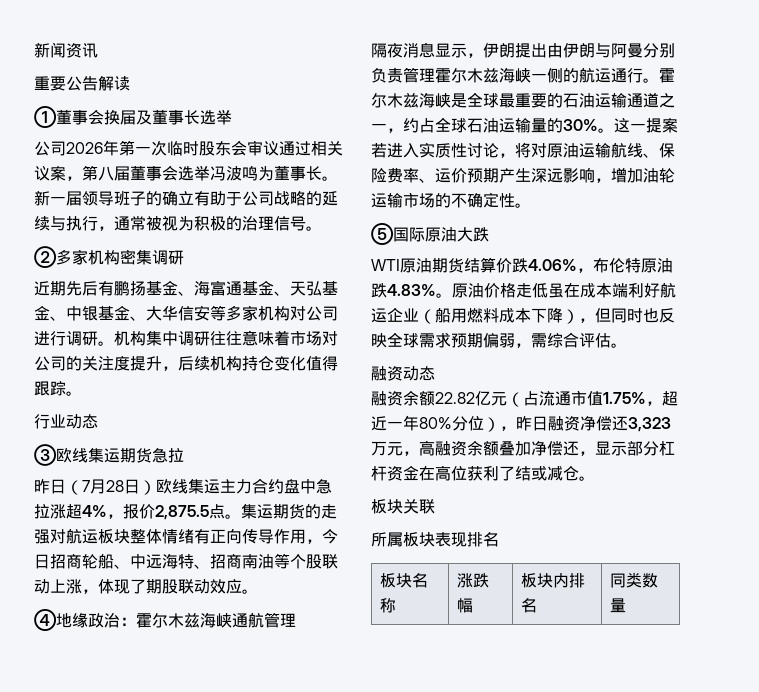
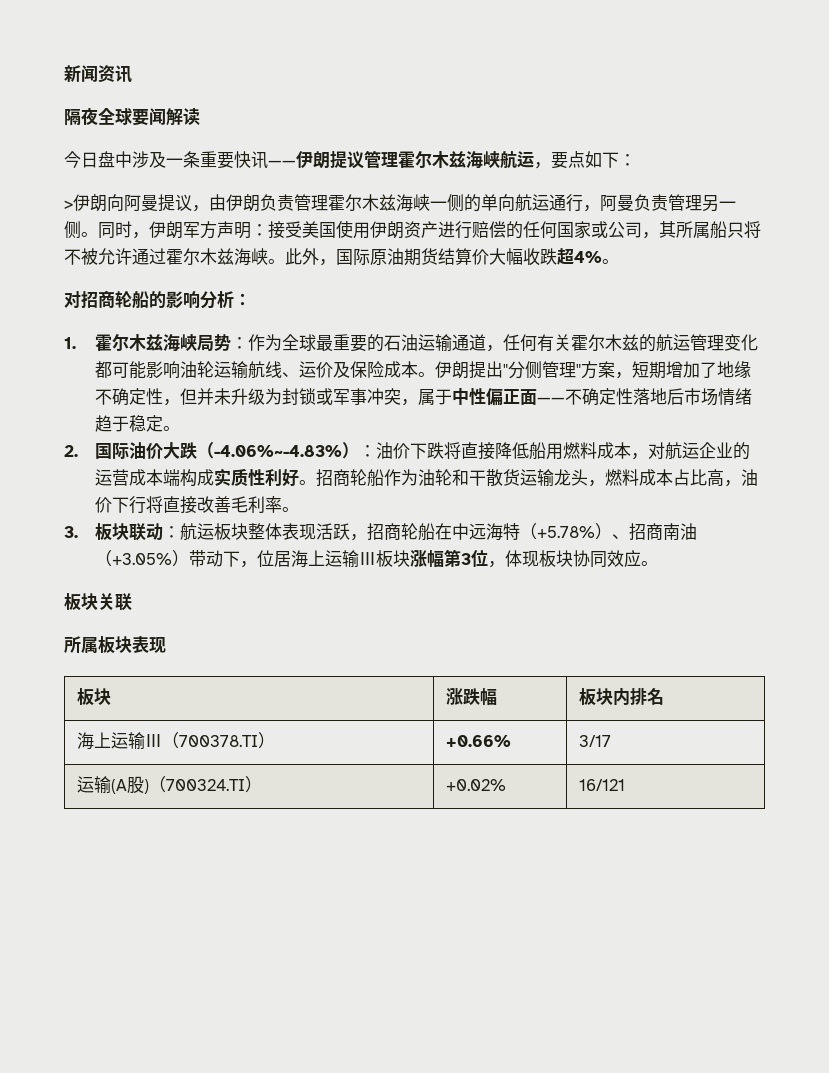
[34,76,130,91] [34,106,232,128] [34,140,343,156] [34,165,338,181] [34,190,338,206] [34,215,322,231] [34,246,184,268] [34,280,338,296] [34,305,338,321] [34,330,338,346] [34,356,338,371] [34,380,82,396] [34,414,98,429] [34,444,184,466] [34,478,332,495] [34,504,337,520] [34,528,338,544] [34,553,338,569] [34,579,258,594] [34,609,296,631] [371,42,675,58] 重要公告解读 // ①董事会换届及董事长选举 // 公司2026年第一次临时股东会审议通过相关议案，第八届董事会选举冯波鸣为董事长。新一届领导班子的确立有助于公司战略的延续与执行，通常被视为积极的治理信号。 // ②多家机构密集调研 // 近期先后有鹏扬基金、海富通基金、天弘基金、中银基金、大华信安等多家机构对公司进行调研。机构集中调研往往意味着市场对公司的关注度提升，后续机构持仓变化值得跟踪。 // 行业动态 // ③欧线集运期货急拉 // 昨日（7月28日）欧线集运主力合约盘中急拉涨超4%，报价2,875.5点。集运期货的走强对航运板块整体情绪有正向传导作用，今日招商轮船、中远海特、招商南油等个股联动上涨，体现了期股联动效应。 // ④地缘政治：霍尔木兹海峡通航管理 // 隔夜消息显示，伊朗提出由伊朗与阿曼分别 -> [64,108,200,126] [64,150,636,169] [64,194,260,212] 隔夜全球要闻解读 // 今日盘中涉及一条重要快讯——伊朗提议管理霍尔木兹海峡航运，要点如下： // >伊朗向阿曼提议，由伊朗
(579, 75) none -> [481,194,515,211] 单向
[643,68,675,83] [371,93,467,108] 。霍尔木兹海峡是 -> [583,194,736,212] [64,220,761,239] [64,248,619,266] [64,290,251,309] [64,334,282,352] ，阿曼负责管理另一侧。同时，伊朗军方声明：接受美国使用伊朗资产进行赔偿的任何国家或公司，其所属船只将不被允许通过霍尔木兹海峡。此外，国际原油期货结算价大幅收跌超4%。 // 对招商轮船的影响分析： // 1.霍尔木兹海峡局势：作为
[659,93,675,108] [371,117,678,133] [371,142,675,158] [371,167,675,183] [371,192,531,208] [371,223,489,245] [371,257,673,273] [371,282,676,298] [371,307,675,324] [371,332,627,348] [371,366,435,381] [371,390,678,407] [371,415,671,432] [371,440,675,456] [371,465,579,481] 之一，约占全球石油运输量的30%。这一提案若进入实质性讨论，将对原油运输航线、保险费率、运价预期产生深远影响，增加油轮运输市场的不确定性。 // ⑤国际原油大跌 // WTI原油期货结算价跌4.06%，布伦特原油跌4.83%。原油价格走低虽在成本端利好航运企业（船用燃料成本下降），但同时也反映全球需求预期偏弱，需综合评估。 // 融资动态 // 融资余额22.82亿元（占流通市值1.75%，超近一年80%分位），昨日融资净偿还3,323万元，高融资余额叠加净偿还，显示部分杠杆资金在高位获利了结或减仓 -> [485,334,758,352] [94,361,751,379] [94,388,752,406] [94,415,180,432] [64,442,750,460] [94,468,758,487] [94,496,299,514] [64,523,697,541] [94,549,641,568] ，任何有关霍尔木兹的航运管理变化都可能影响油轮运输航线、运价及保险成本。伊朗提出"分侧管理"方案，短期增加了地缘不确定性，但并未升级为封锁或军事冲突，属于中性偏正面——不确定性落地后市场情绪趋于稳定。 // 2.国际油价大跌（-4.06%~-4.83%）：油价下跌将直接降低船用燃料成本，对航运企业的运营成本端构成实质性利好。招商轮船作为油轮和干散货运输龙头，燃料成本占比高，油价下行将直接改善毛利率。 // 3.板块联动：航运板块整体表现活跃，招商轮船在中远海特（+5.78%）、招商南油（+3.05%）带动下，位居海上运输Ⅲ板块涨幅第3位，体现板块协同效应
[467,532,499,547] [379,573,428,588] [379,598,396,613] 排名 // 板块名称 -> [77,688,112,706] // 板块
[609,572,658,588] [609,598,626,613] | 同类数量 -> [77,732,276,750] [446,735,512,747] [579,735,612,747] [77,776,263,794] [446,779,507,791] [579,779,626,791] // 海上运输Ⅲ（700378.TI） | +0.66% | 3/17 // 运输(A股)（700324.TI） | +0.02% | 16/121

